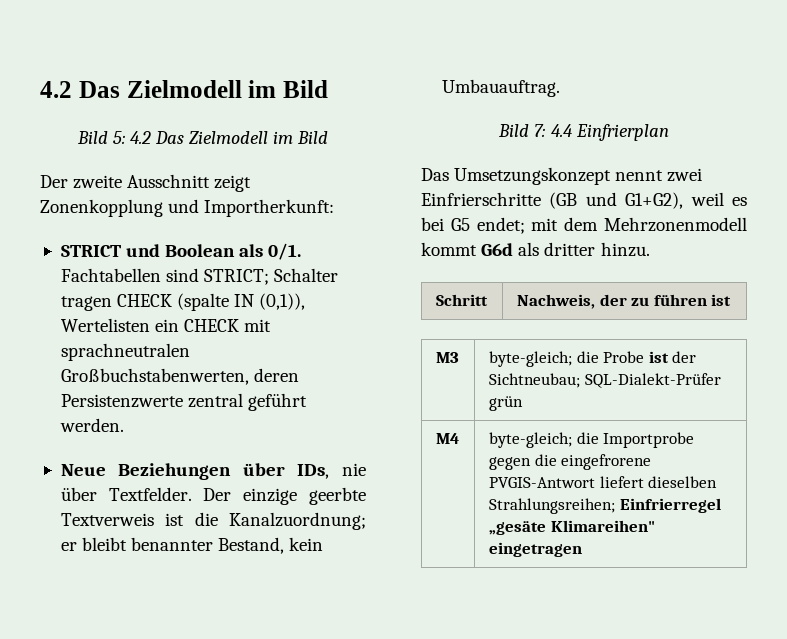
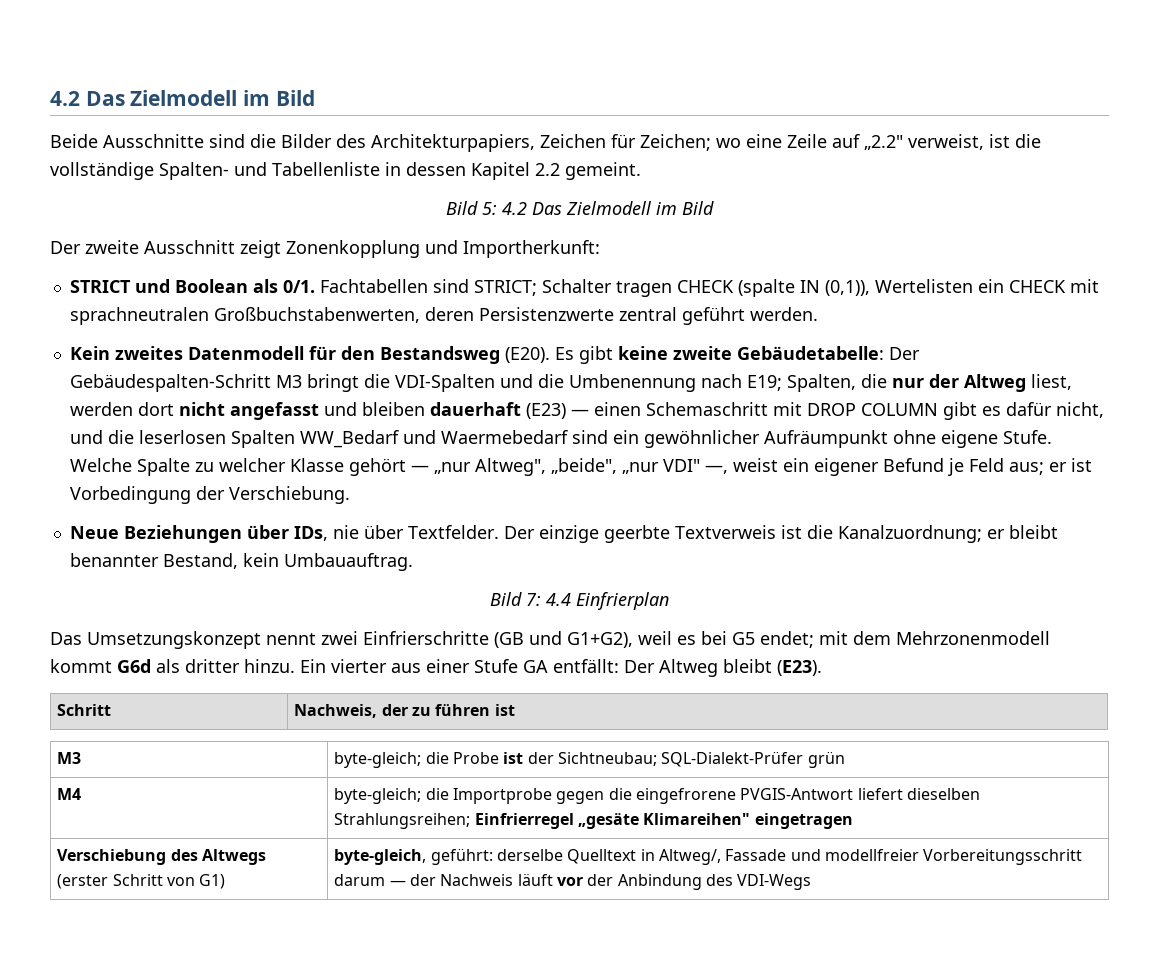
[40,80,328,98] 4.2 Das Zielmodell im Bild -> [50,90,315,106] [50,134,1041,152] [50,162,641,180] 4.2 Das Zielmodell im Bild // Beide Ausschnitte sind die Bilder des Architekturpapiers, Zeichen für Zeichen; wo eine Zeile auf „2.2" verweist, ist die vollständige Spalten- und Tabellenliste in dessen Kapitel 2.2 gemeint.
(124, 425) none -> [69,346,920,364] [69,374,1072,392] [69,402,1104,420] [69,430,1052,448] [69,458,1092,476] [69,486,350,504] // Kein zweites Datenmodell für den Bestandsweg (E20). Es gibt keine zweite Gebäudetabelle: Der Gebäudespalten-Schritt M3 bringt die VDI-Spalten und die Umbenennung nach E19; Spalten, die nur der Altweg liest, werden dort nicht angefasst und bleiben dauerhaft (E23) — einen Schemaschritt mit DROP COLUMN gibt es dafür nicht, und die leserlosen Spalten WW_Bedarf und Waermebedarf sind ein gewöhnlicher Aufräumpunkt ohne eigene Stufe. Welche Spalte zu welcher Klasse gehört — „nur Altweg", „beide", „nur VDI" —, weist ein eigener Befund je Feld aus; er ist Vorbedingung der Verschiebung.
(650, 249) none -> [300,659,822,677] Ein vierter aus einer Stufe GA entfällt: Der Altweg bleibt (E23).
(582, 549) none -> [57,849,266,865] [57,874,226,889] [334,848,1083,865] [334,873,812,890] // Verschiebung des Altwegs (erster Schritt von G1) | byte-gleich, geführt: derselbe Quelltext in Altweg/, Fassade und modellfreier Vorbereitungsschritt darum — der Nachweis läuft vor der Anbindung des VDI-Wegs

